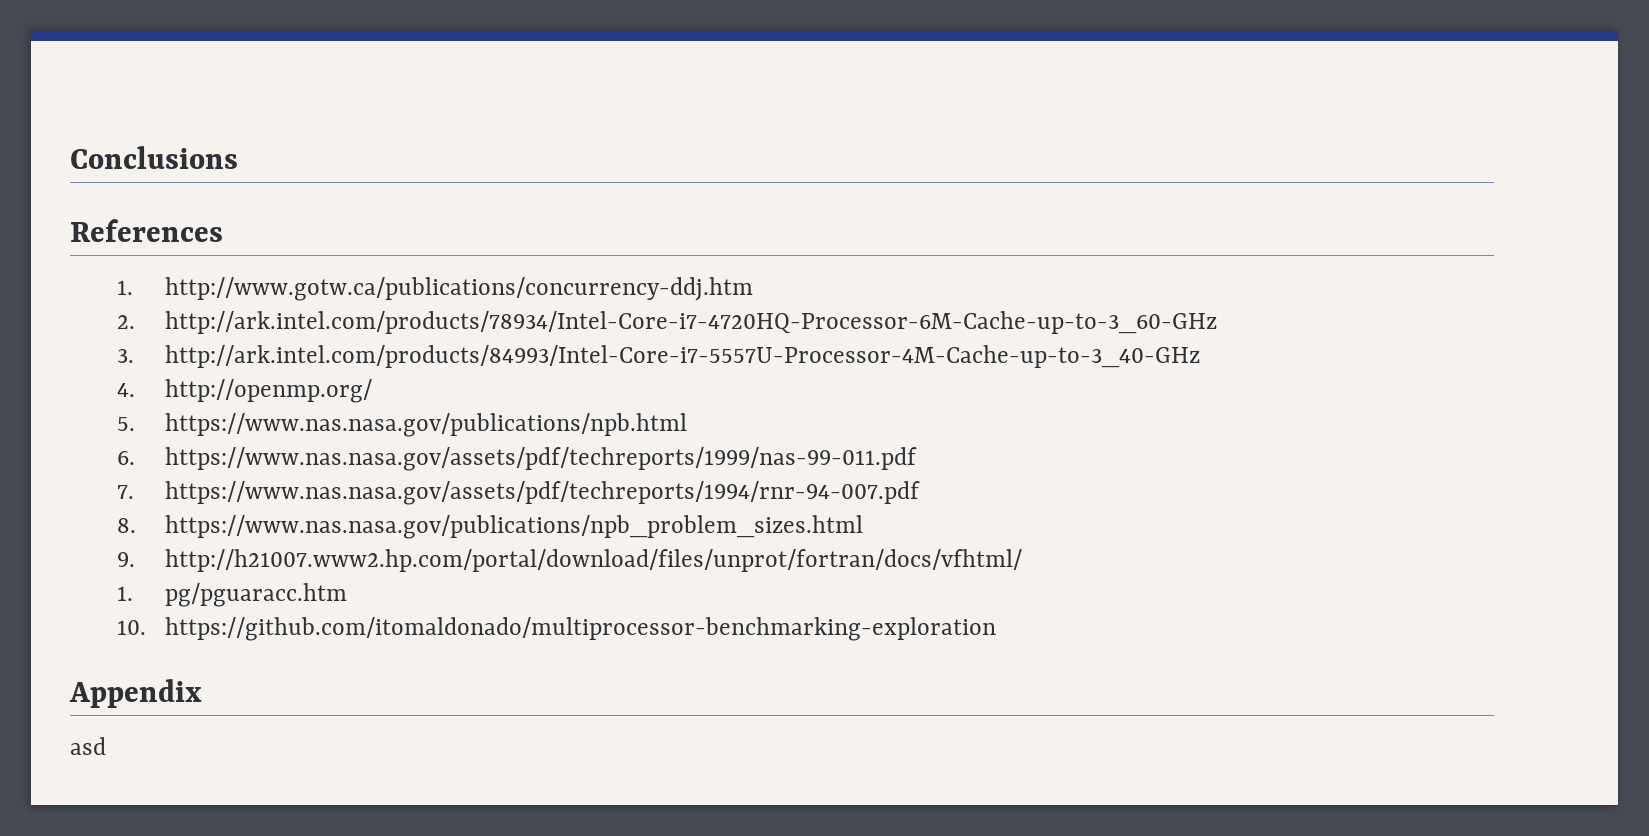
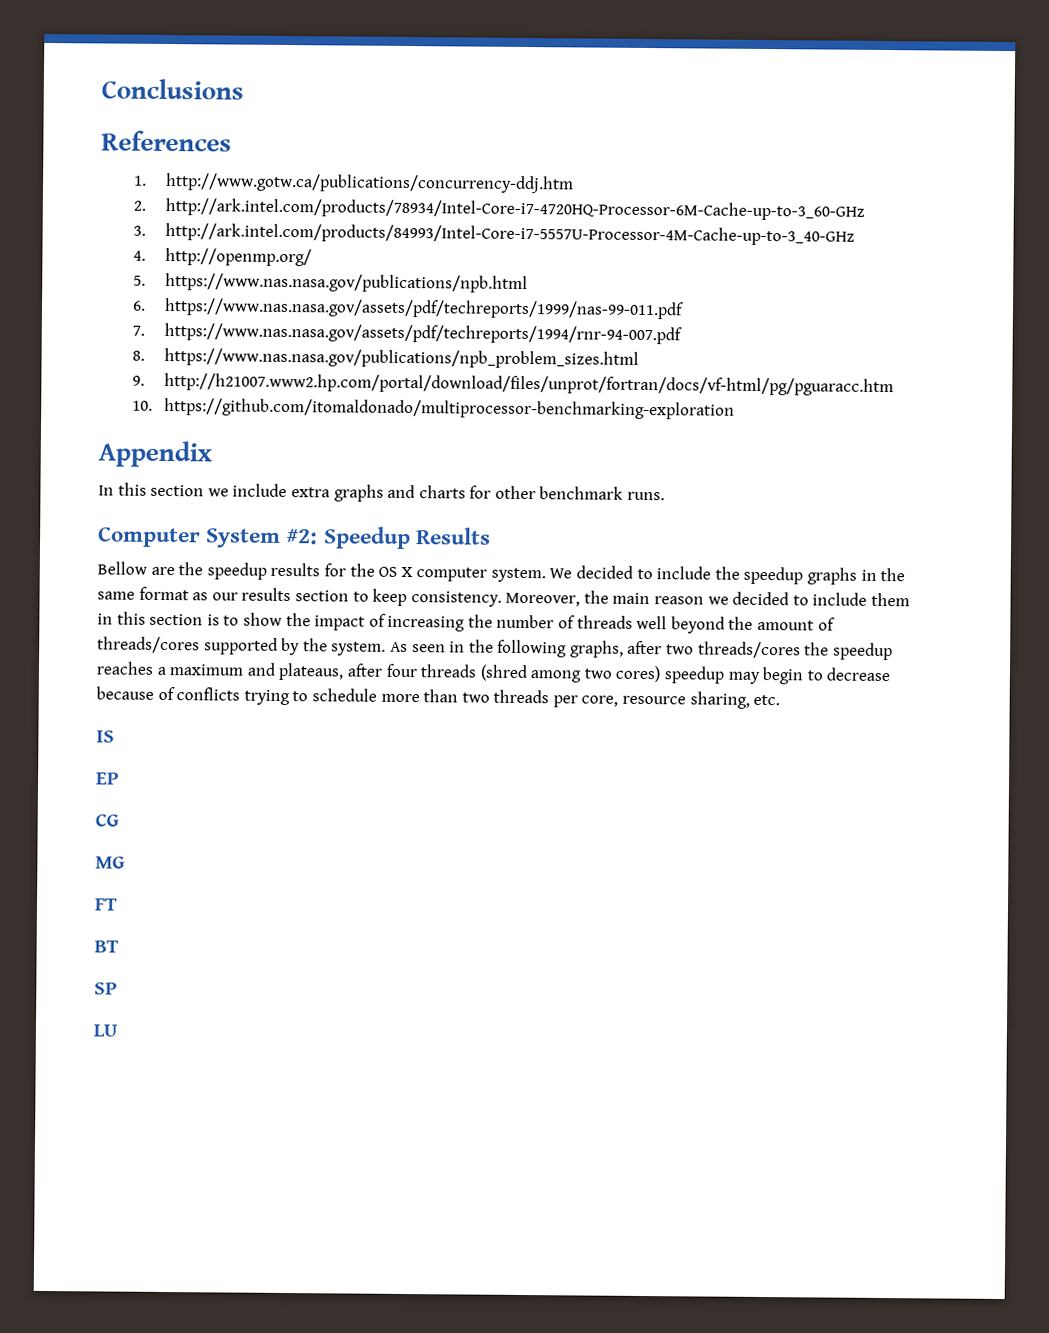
[164,549,1022,572] [117,583,347,607] http://h21007.www2.hp.com/portal/download/files/unprot/fortran/docs/vfhtml/ // 1. pg/pguaracc.htm -> [164,372,895,397] http://h21007.www2.hp.com/portal/download/files/unprot/fortran/docs/vf-html/pg/pguaracc.htm
[70,737,106,755] asd -> [98,482,666,502] [97,526,491,550] [97,561,906,585] [97,586,911,607] [97,611,835,634] [97,636,893,661] [96,661,891,685] [96,686,781,709] [96,730,115,743] [95,772,120,785] [95,813,119,827] [95,856,125,869] [94,898,118,911] [94,940,119,953] [94,982,118,995] [93,1024,117,1037] In this section we include extra graphs and charts for other benchmark runs. // Computer System #2: Speedup Results // Bellow are the speedup results for the OS X computer system. We decided to include the speedup graphs in the same format as our results section to keep consistency. Moreover, the main reason we decided to include them in this section is to show the impact of increasing the number of threads well beyond the amount of threads/cores supported by the system. As seen in the following graphs, after two threads/cores the speedup reaches a maximum and plateaus, after four threads (shred among two cores) speedup may begin to decrease because of conflicts trying to schedule more than two threads per core, resource sharing, etc. // IS // EP // CG // MG // FT // BT // SP // LU

